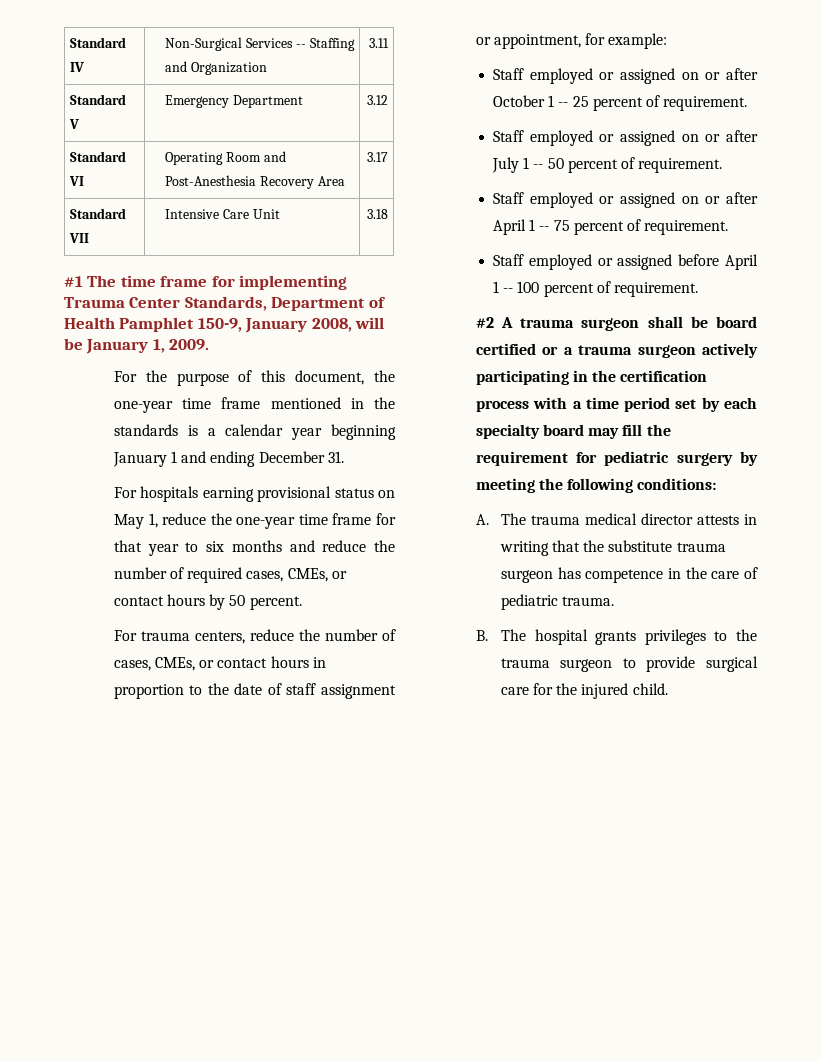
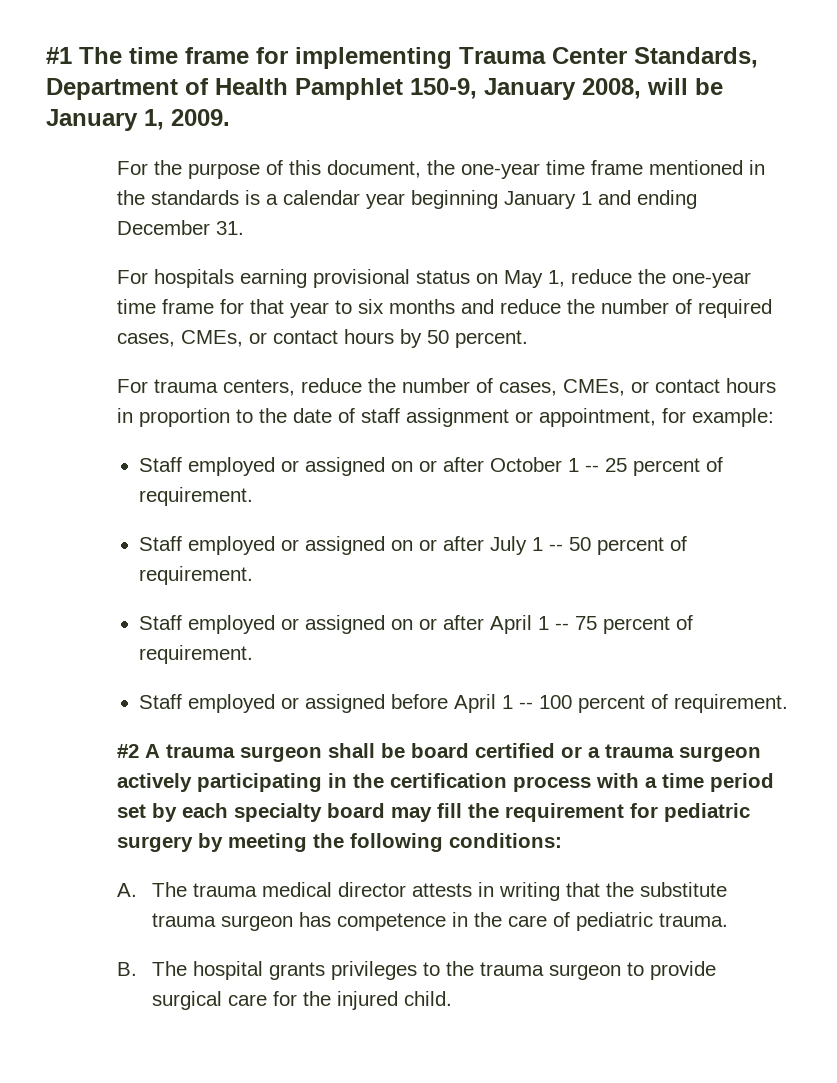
[70,37,127,48] [70,62,85,72] [165,37,355,51] [165,61,268,75] [368,38,389,48] [70,94,127,105] [69,119,80,129] [165,95,304,108] [366,95,388,105] [70,151,127,162] [69,176,85,186] [165,151,286,165] [165,175,345,189] [366,152,388,162] [70,208,127,219] [69,233,90,243] [165,209,280,219] [366,209,388,219] Standard IV | Non-Surgical Services -- Staffing and Organization | 3.11 // Standard V | Emergency Department | 3.12 // Standard VI | Operating Room and Post-Anesthesia Recovery Area | 3.17 // Standard VII | Intensive Care Unit | 3.18 // -> (46, 55) none

